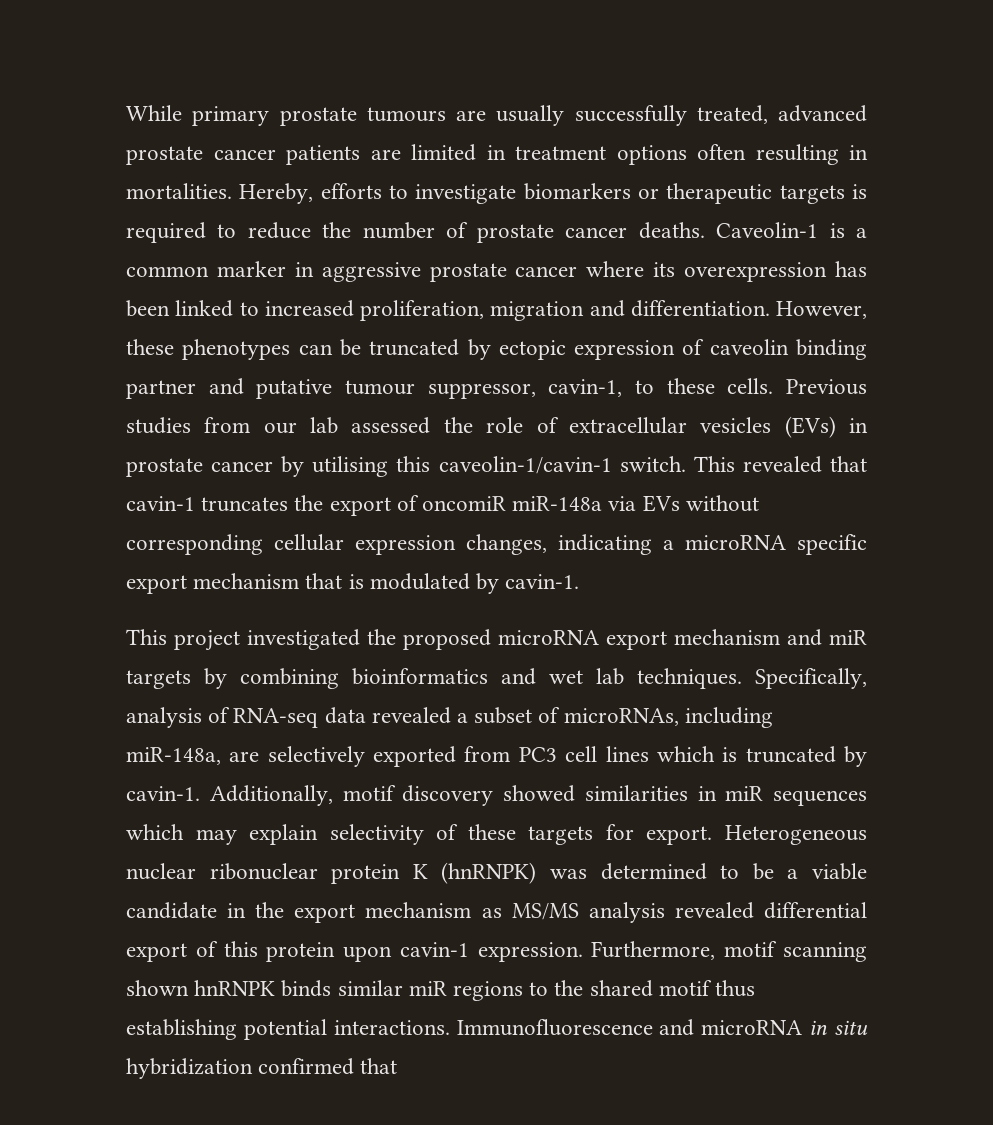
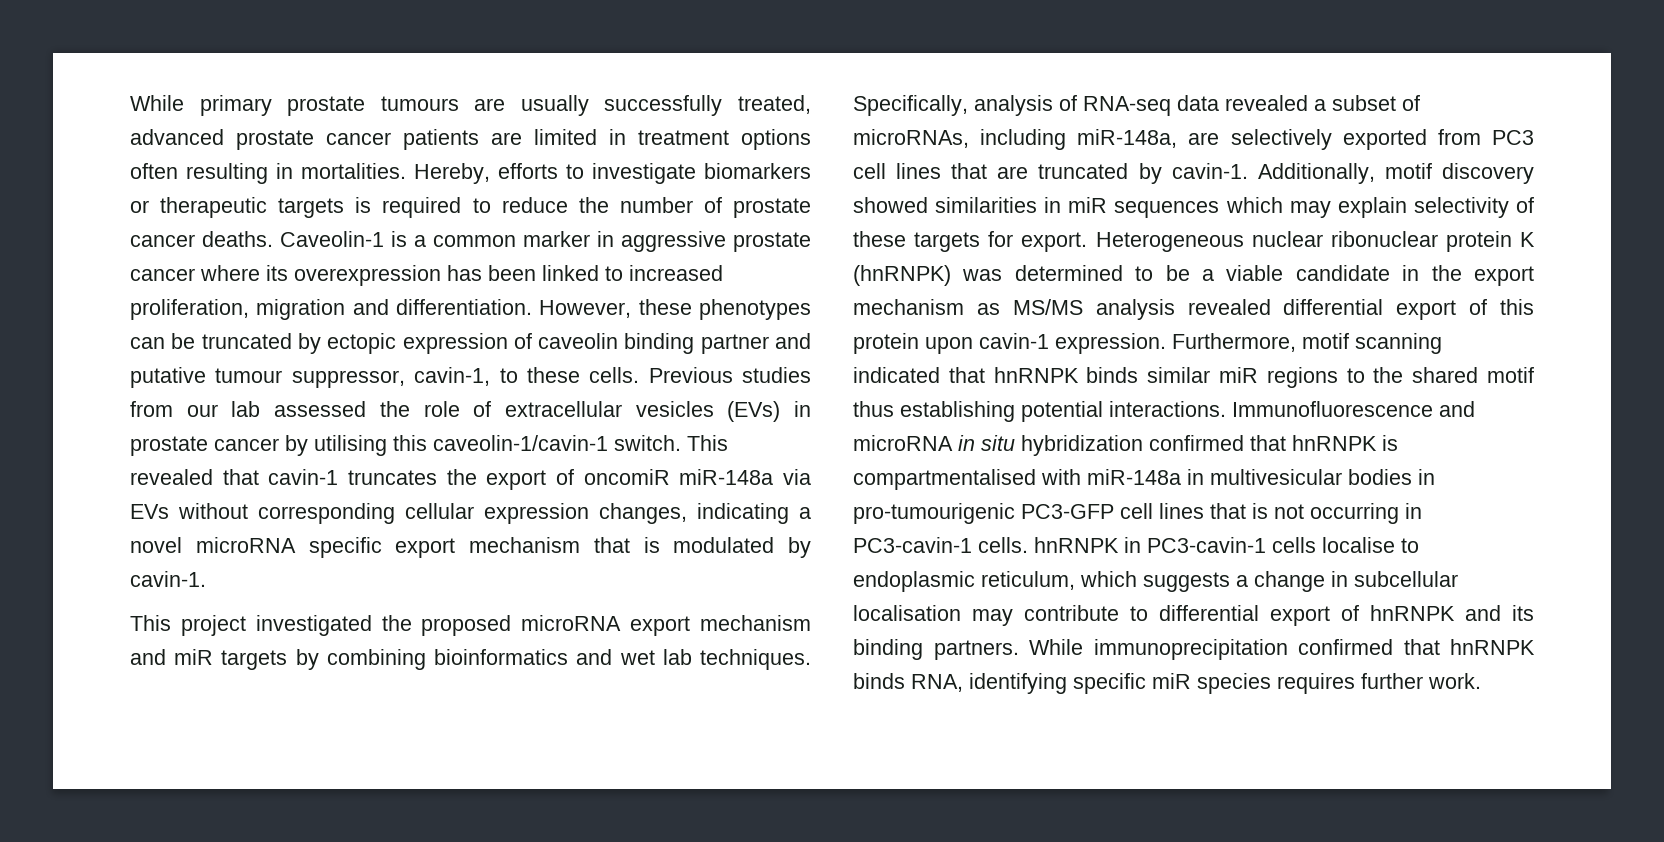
(674, 545) none -> [130,537,182,553] novel
[656,746,738,762] which is -> [951,163,1029,179] that are
[126,980,189,996] shown -> [853,367,985,383] indicated that
(398, 1066) none -> [1292,435,1398,451] [853,469,1435,490] [853,503,1422,524] [853,537,1419,553] [853,571,1458,592] [853,605,1534,626] [853,639,1535,660] [853,673,1481,694] hnRNPK is compartmentalised with miR-148a in multivesicular bodies in pro-tumourigenic PC3-GFP cell lines that is not occurring in PC3-cavin-1 cells. hnRNPK in PC3-cavin-1 cells localise to endoplasmic reticulum, which suggests a change in subcellular localisation may contribute to differential export of hnRNPK and its binding partners. While immunoprecipitation confirmed that hnRNPK binds RNA, identifying specific miR species requires further work.

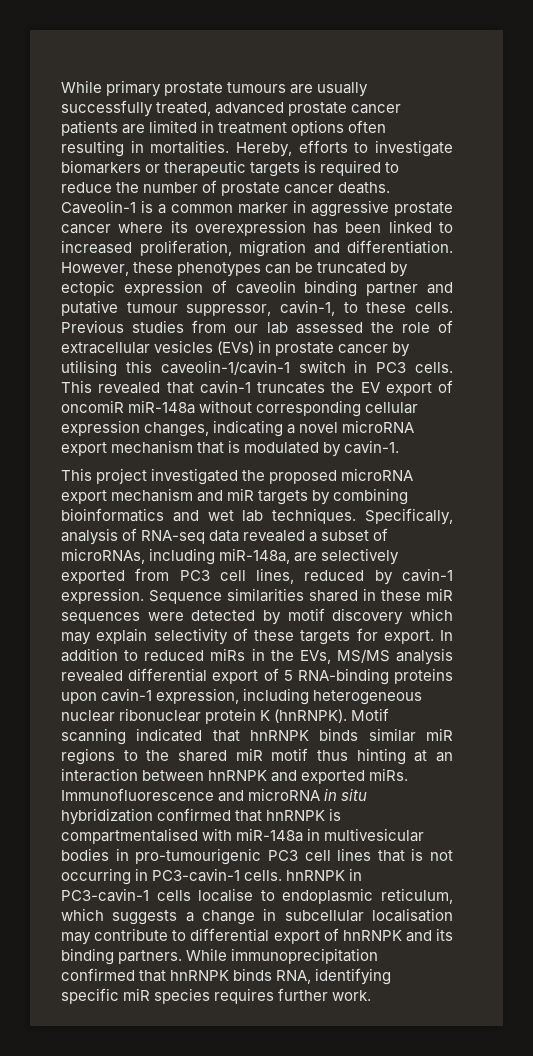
[614,435,681,451] switch. -> [298,360,453,373] switch in PC3 cells.
(477, 477) none -> [360,382,380,393] EV
[783,469,811,485] [130,504,169,519] via EVs -> (196, 407) none
[308,537,382,558] specific -> (415, 426) none
[896,163,1534,184] [853,197,1220,218] lines that are truncated by cavin-1. Additionally, motif discovery showed similarities in miR sequences -> [256,568,453,585] [61,588,453,604] [61,608,404,625] lines, reduced by cavin-1 expression. Sequence similarities shared in these miR sequences were detected by motif discovery
[1095,231,1535,252] [853,265,1534,286] [853,299,1000,315] Heterogeneous nuclear ribonuclear protein K (hnRNPK) was determined to be a viable candidate in the export mechanism as -> [440,630,453,641] [61,648,331,664] In addition to reduced miRs in the EVs,
[1500,299,1534,315] [853,333,1349,354] this protein upon cavin-1 expression. Furthermore, motif -> [283,668,453,685] [61,688,423,705] [61,708,390,724] 5 RNA-binding proteins upon cavin-1 expression, including heterogeneous nuclear ribonuclear protein K (hnRNPK). Motif
(1479, 375) none -> [235,748,263,761] miR
[900,401,1226,422] establishing potential interactions. -> [356,748,454,765] [61,768,409,784] hinting at an interaction between hnRNPK and exported miRs.
[1021,504,1114,519] PC3-GFP -> [267,850,298,861] PC3

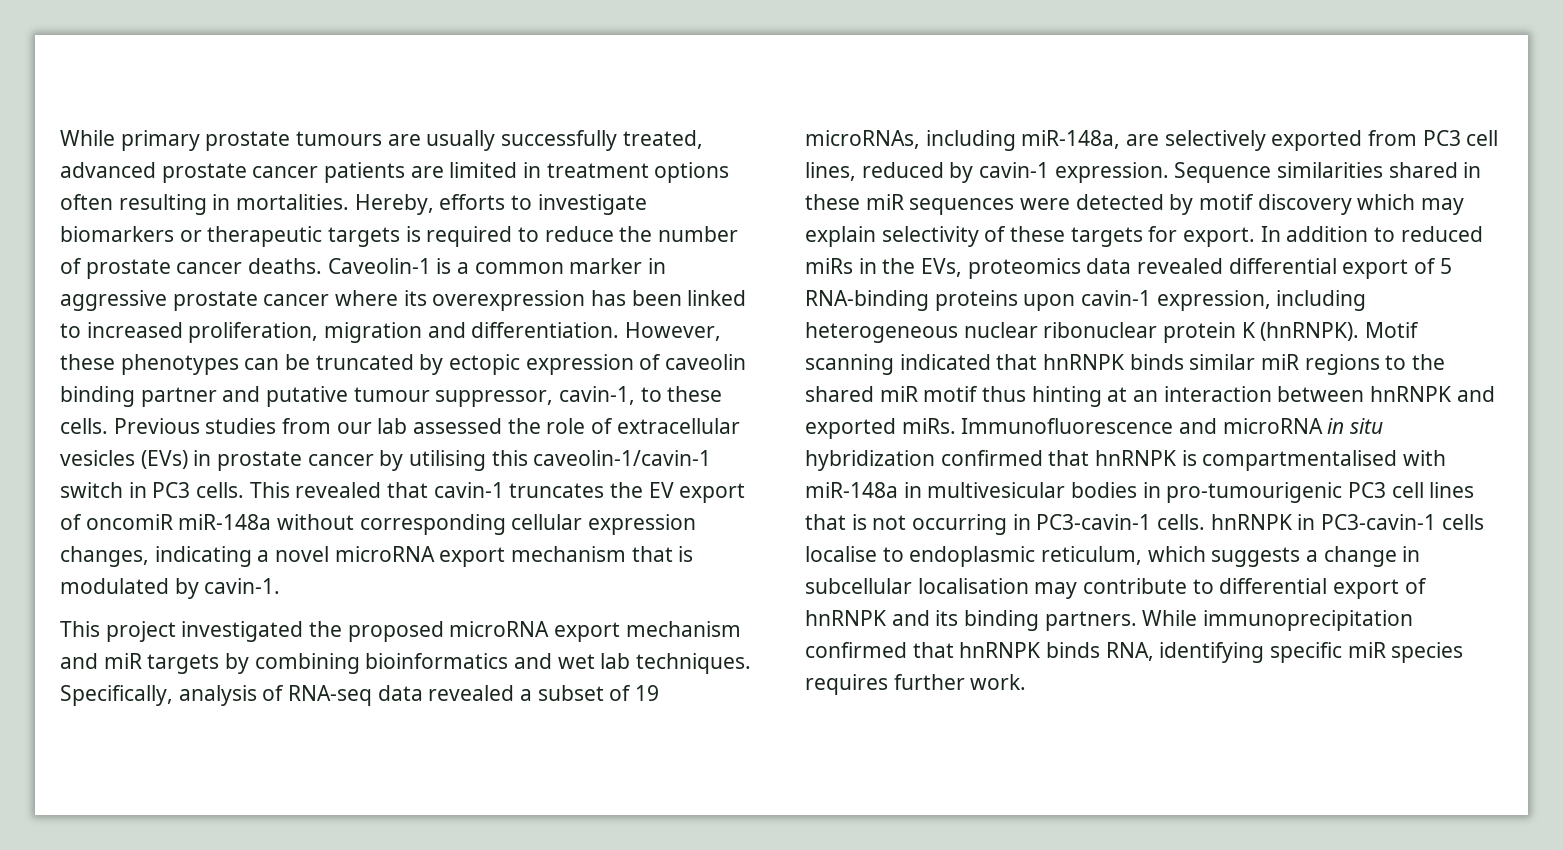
(389, 534) none -> [635,685,660,701] 19
[336,648,453,665] MS/MS analysis -> [967,258,1132,279] proteomics data

